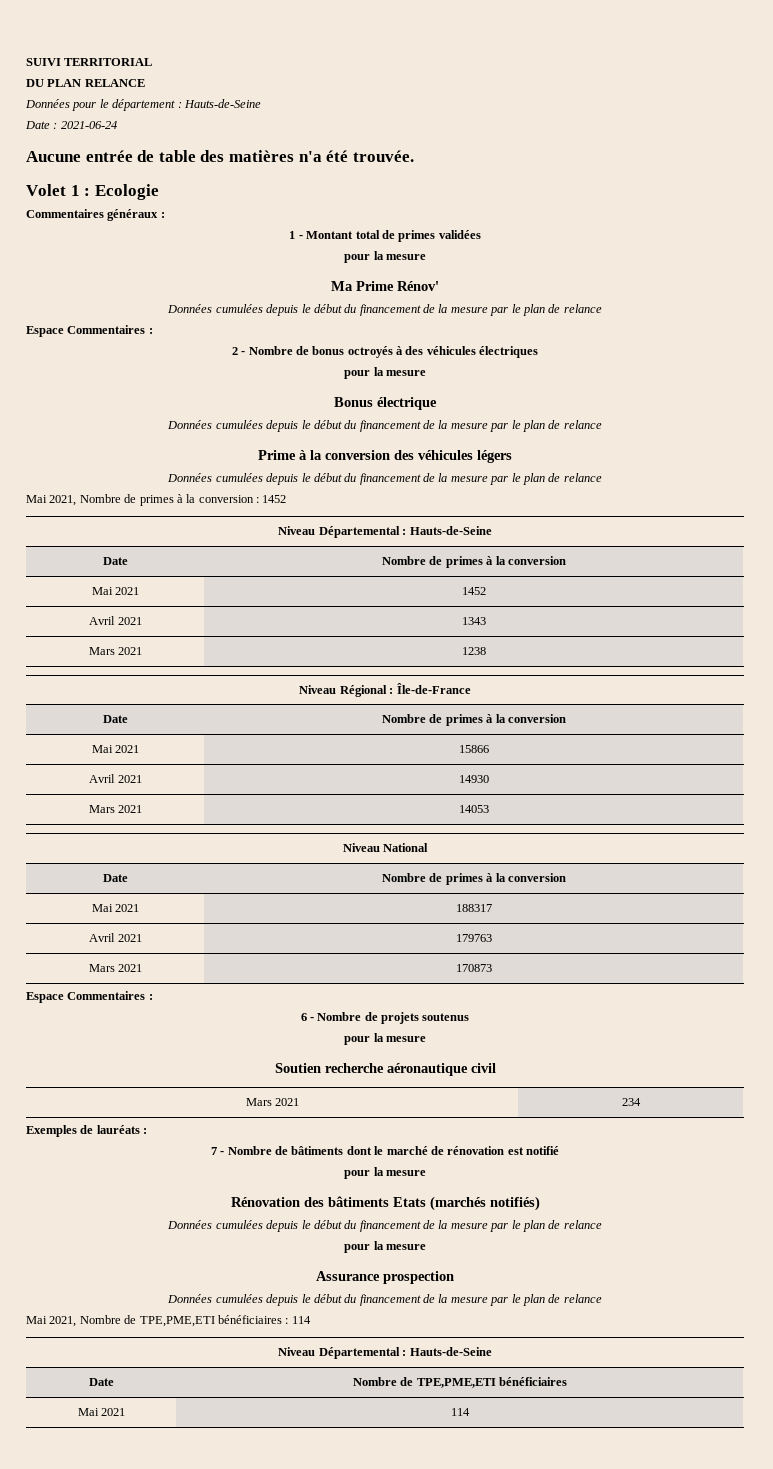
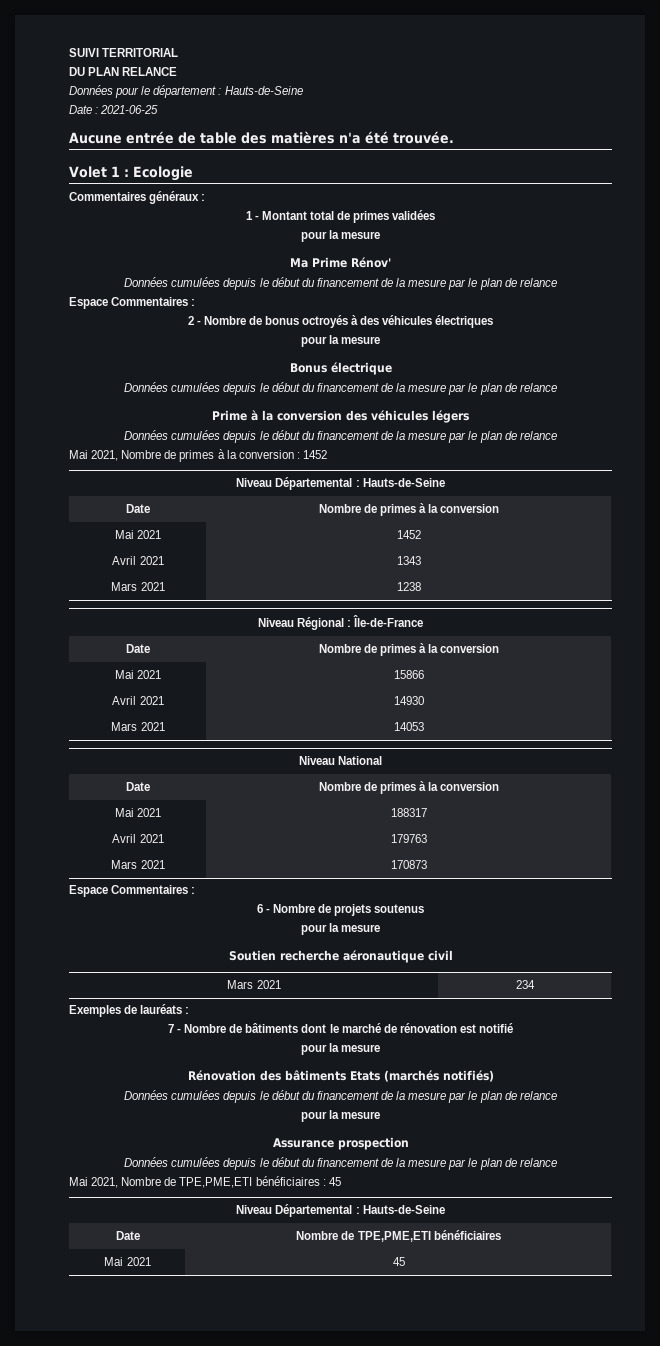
[60,121,117,129] 2021-06-24 -> [100,105,159,114] 2021-06-25
[291,1316,311,1324] 114 -> [328,1177,341,1186] 45
[451,1408,470,1416] 114 -> [392,1257,405,1266] 45

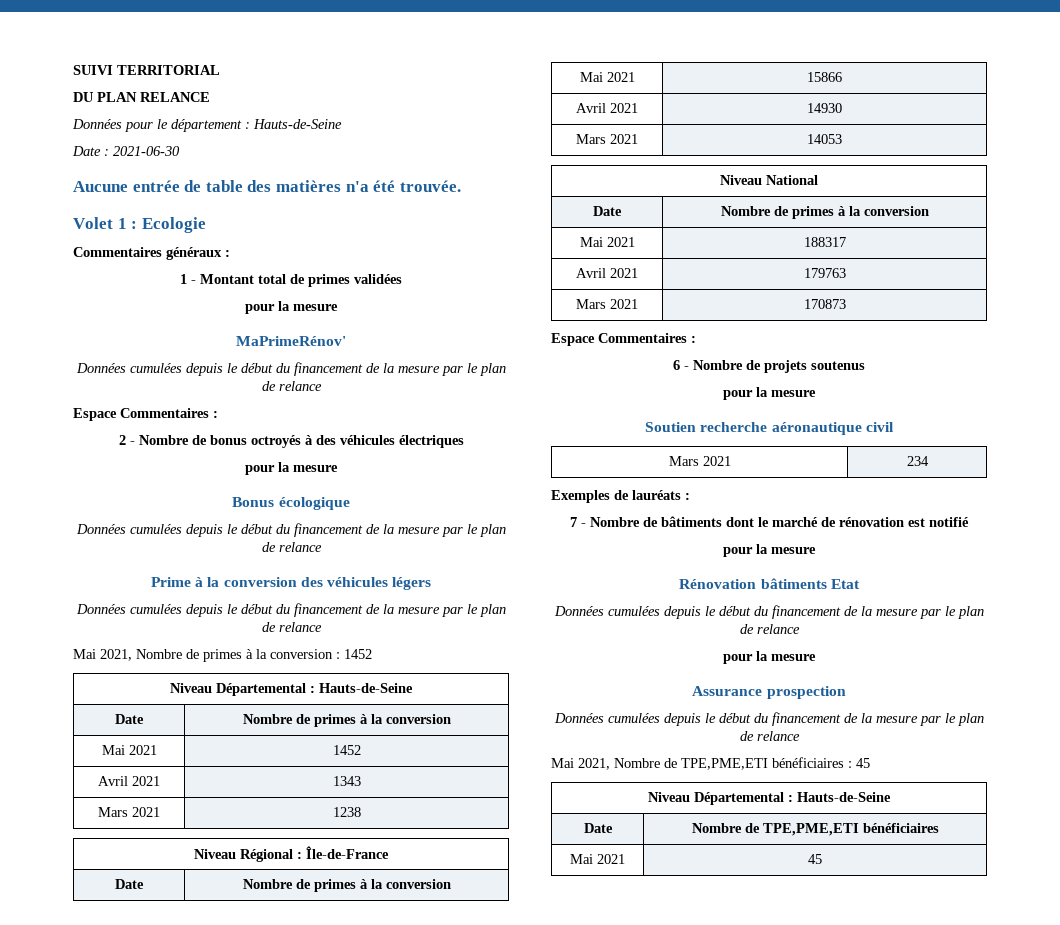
[100,105,159,114] 2021-06-25 -> [113,146,180,156] 2021-06-30
[290,257,391,268] Ma Prime Rénov' -> [236,336,346,346] MaPrimeRénov'
[330,362,392,375] électrique -> [278,497,350,510] écologique
[259,1070,494,1082] des bâtiments Etats (marchés notifiés) -> [760,578,860,589] bâtiments Etat

